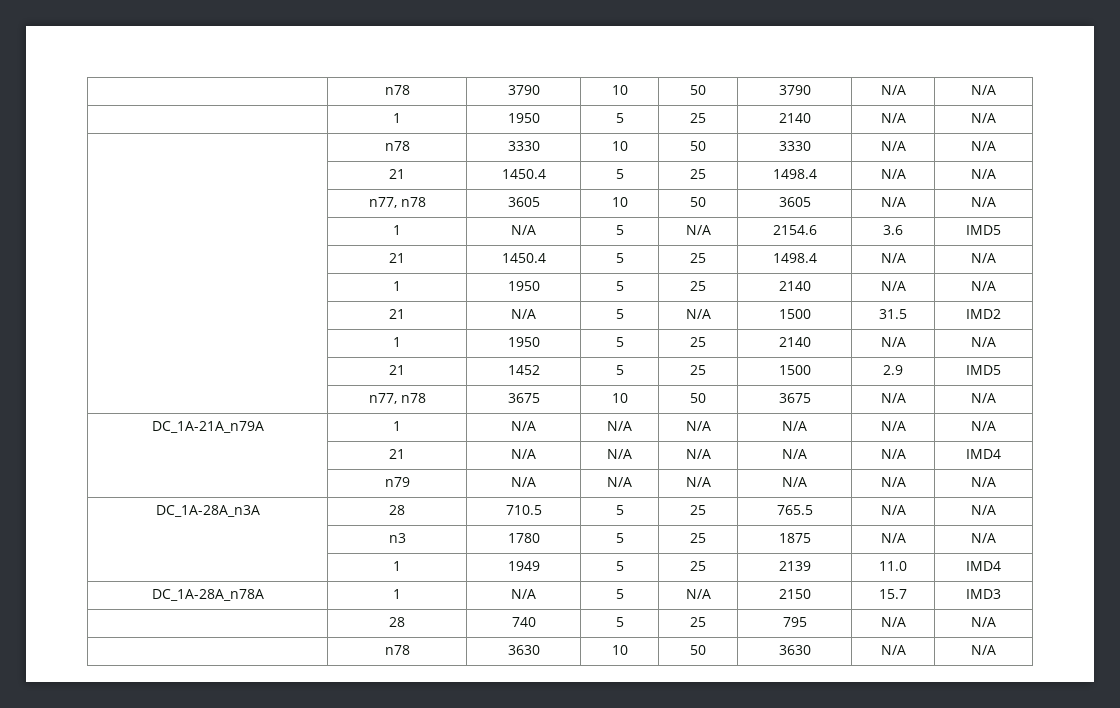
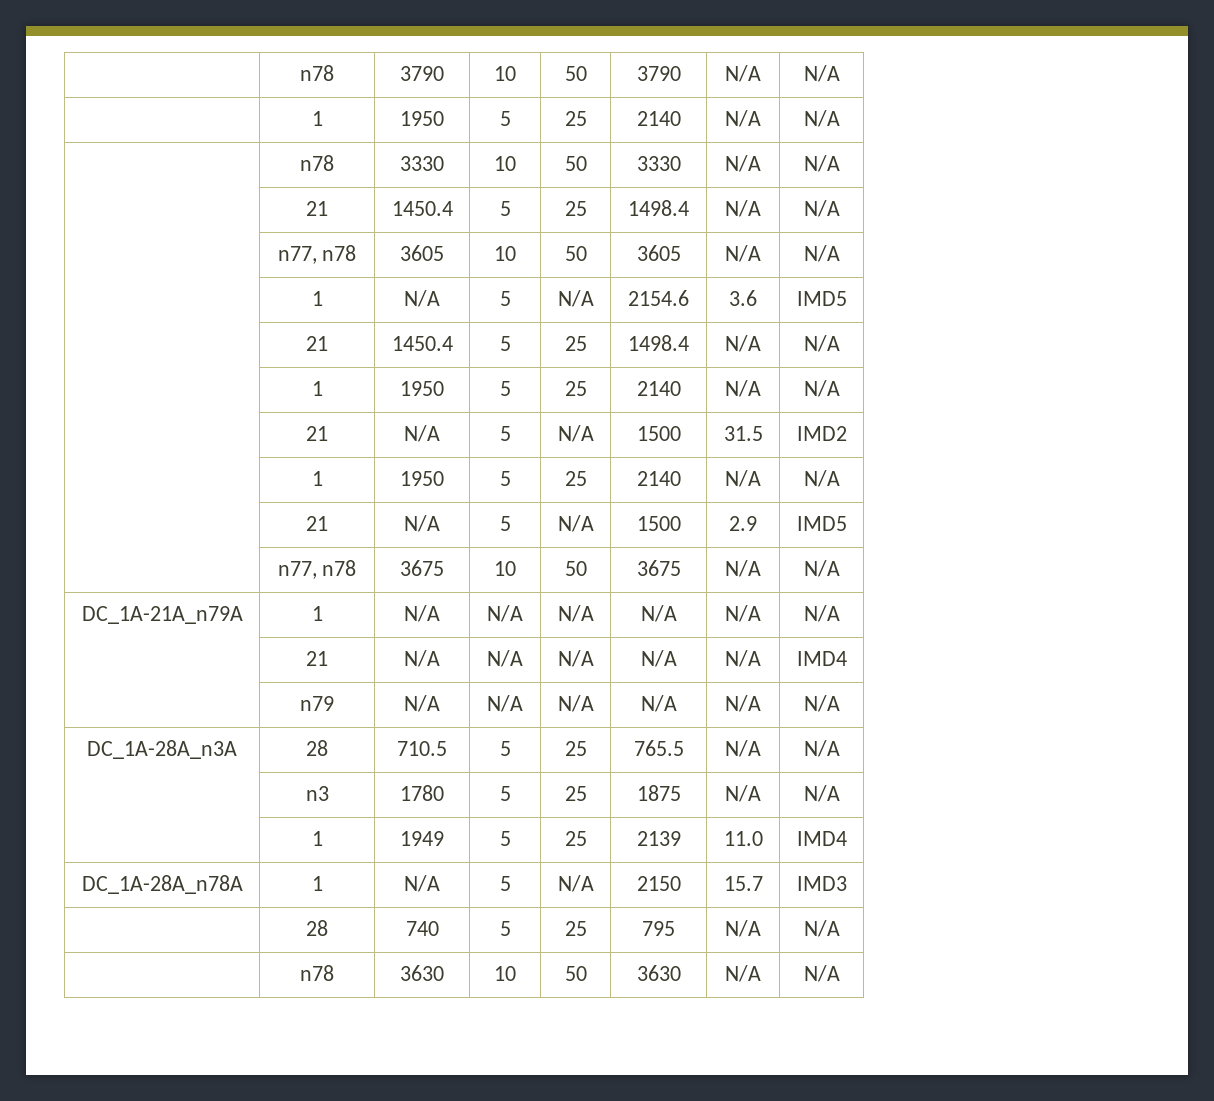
[507,365,540,375] [615,365,624,375] [690,365,706,375] 1452 | 5 | 25 -> [404,515,440,532] [499,516,511,531] [557,515,594,532] N/A | 5 | N/A

